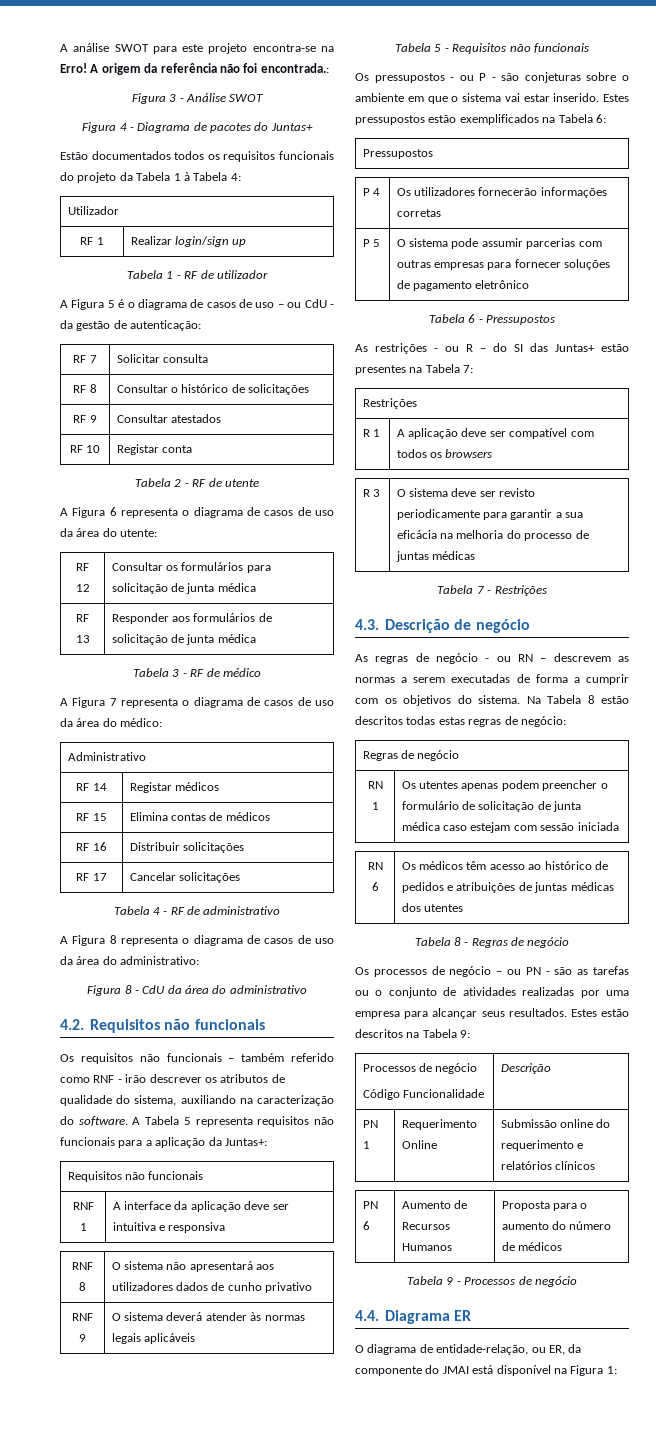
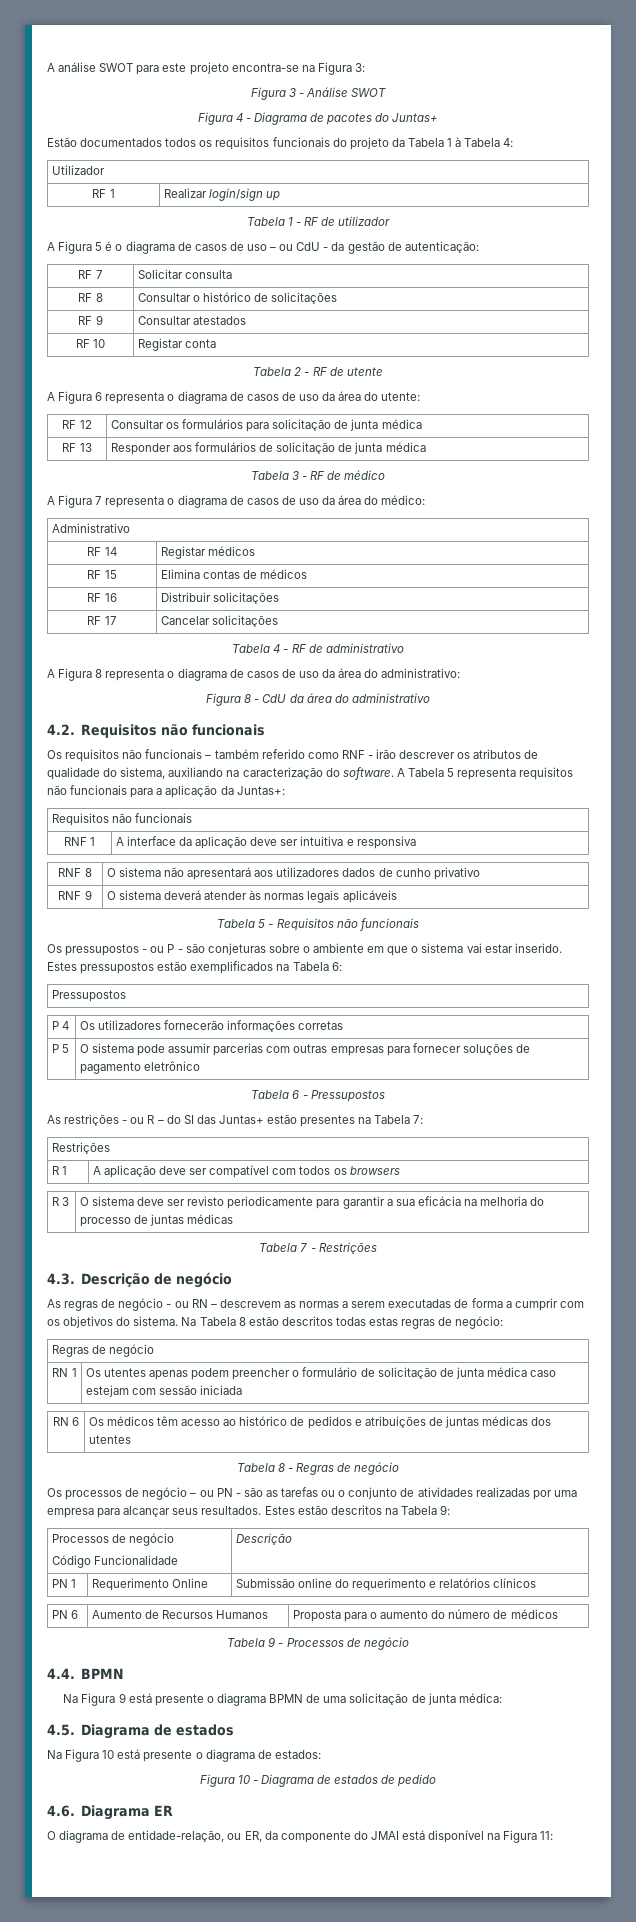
[60,63,329,75] Erro! A origem da referência não foi encontrada.: -> [317,62,365,75] Figura 3:
(379, 1315) none -> [80,1668,124,1679] [63,1693,502,1706] [47,1724,234,1739] [47,1749,321,1762] [199,1774,437,1787] [47,1805,75,1817] BPMN // Na Figura 9 está presente o diagrama BPMN de uma solicitação de junta médica: // 4.5. Diagrama de estados // Na Figura 10 está presente o diagrama de estados: // Figura 10 - Diagrama de estados de pedido // 4.6.
[606,1366,617,1374] 1: -> [540,1831,554,1840] 11:

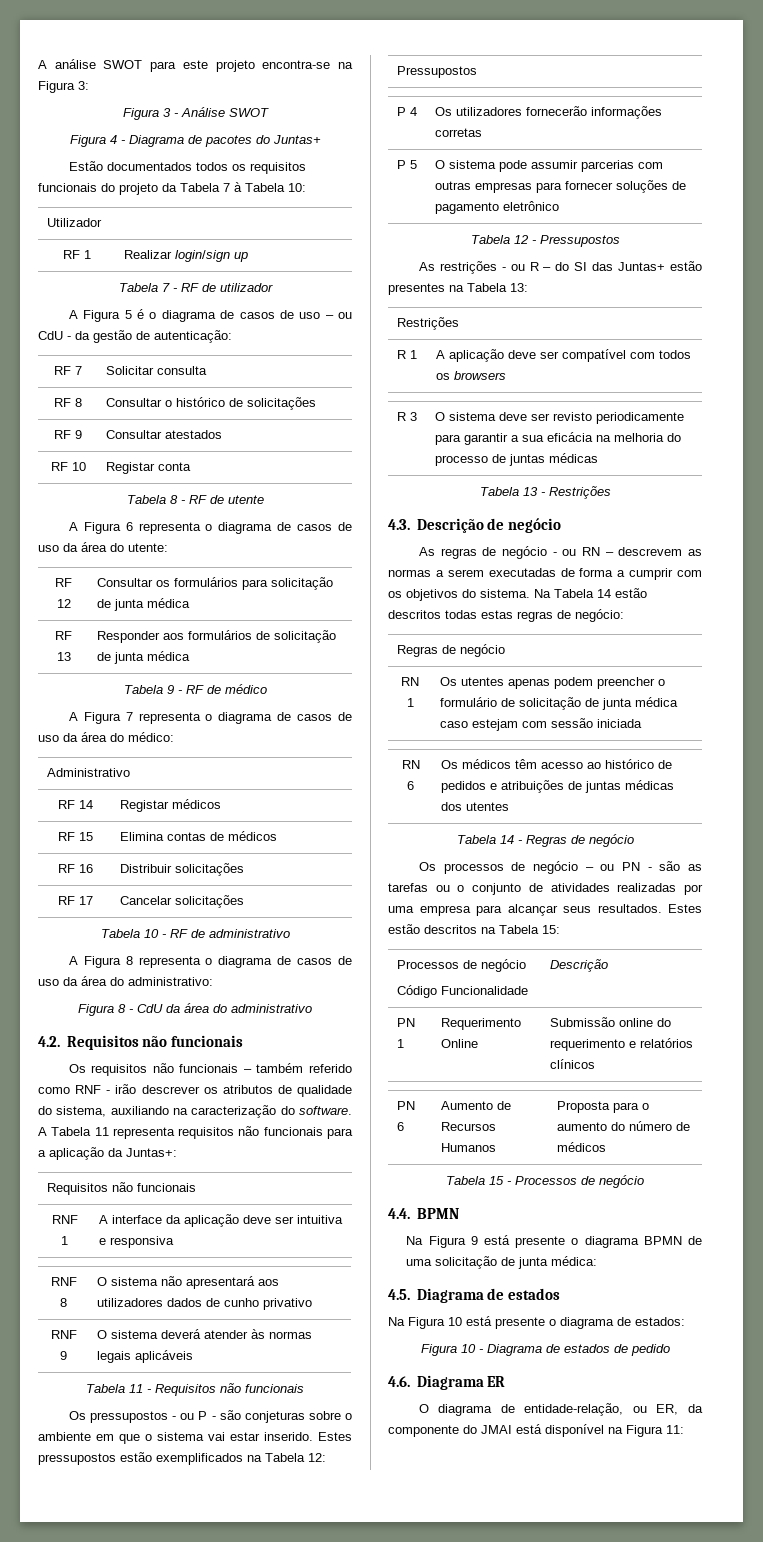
[447,138,453,147] 1 -> [223,183,230,192] 7
[503,138,514,147] 4: -> [288,183,306,192] 10:
[287,217,293,226] 1 -> [161,283,170,292] 7
[294,367,302,376] 2 -> [169,495,178,504] 8
[291,471,299,480] 3 -> [166,685,174,694] 9
[273,644,281,653] 4 -> [143,929,159,938] 10
[447,768,455,777] 5 -> [94,1127,109,1136] 11
[258,919,266,928] 5 -> [129,1384,143,1393] 11
[331,962,342,971] 6: -> [308,1453,326,1462] 12:
[292,1090,300,1099] 6 -> [513,235,529,244] 12
[413,1115,424,1124] 7: -> [510,283,528,292] 13:
[300,1243,308,1252] 7 -> [522,487,538,496] 13
[238,1317,246,1326] 8 -> [597,589,611,598] 14
[277,1463,285,1472] 8 -> [499,835,514,844] 14
[440,1505,451,1515] 9: -> [542,925,560,934] 15:
[268,1637,277,1647] 9 -> [489,1176,504,1185] 15

